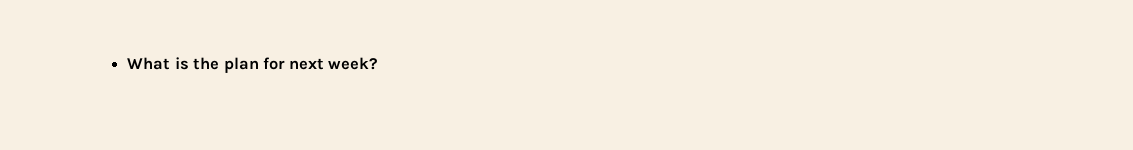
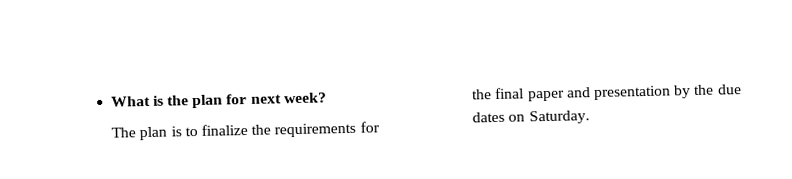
(379, 63) none -> [111,121,380,141] [472,84,742,102] [472,110,590,125] // The plan is to finalize the requirements for the final paper and presentation by the due dates on Saturday.

